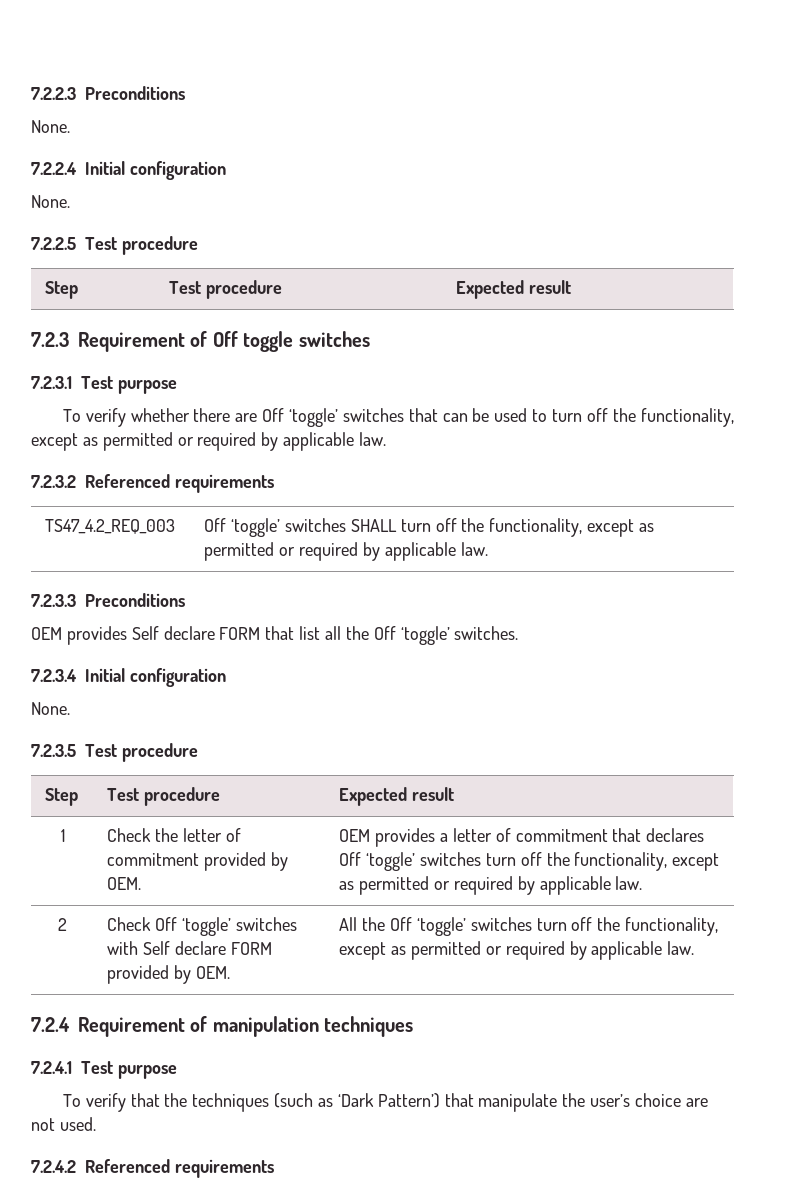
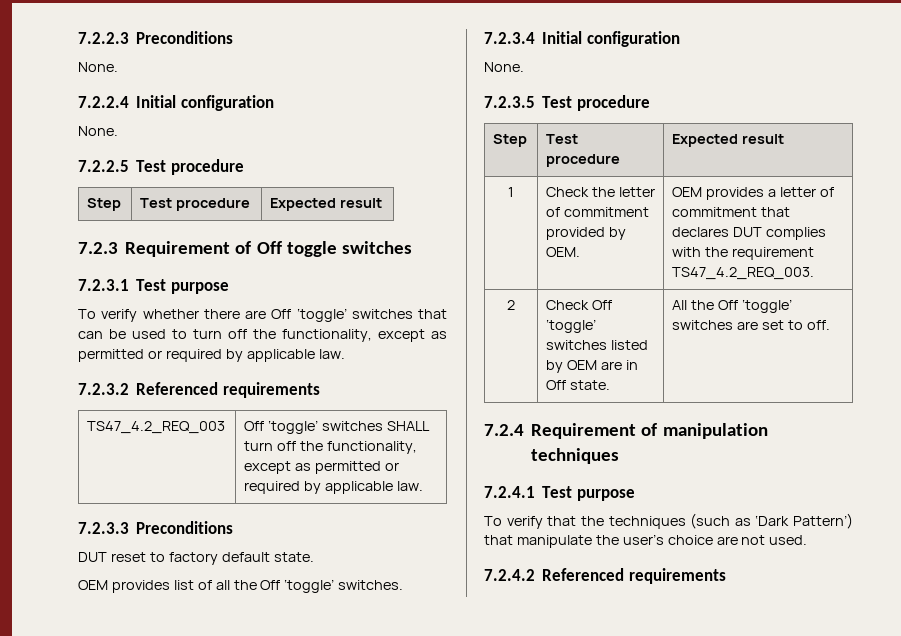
[31,626,321,645] OEM provides Self declare FORM that list -> [78,552,314,565] [78,580,212,593] DUT reset to factory default state. // OEM provides list of
[339,852,720,871] [339,876,643,895] Off ‘toggle’ switches turn off the functionality, except as permitted or required by applicable law. -> [732,227,826,240] [672,247,814,260] [672,267,815,280] DUT complies with the requirement TS47_4.2_REQ_003.
[107,941,272,955] [107,965,231,984] with Self declare FORM provided by OEM. -> [610,340,648,350] [546,360,638,373] [546,380,610,390] listed by OEM are in Off state.
[536,917,719,936] [339,941,695,960] turn off the functionality, except as permitted or required by applicable law. -> [736,320,830,330] are set to off.

